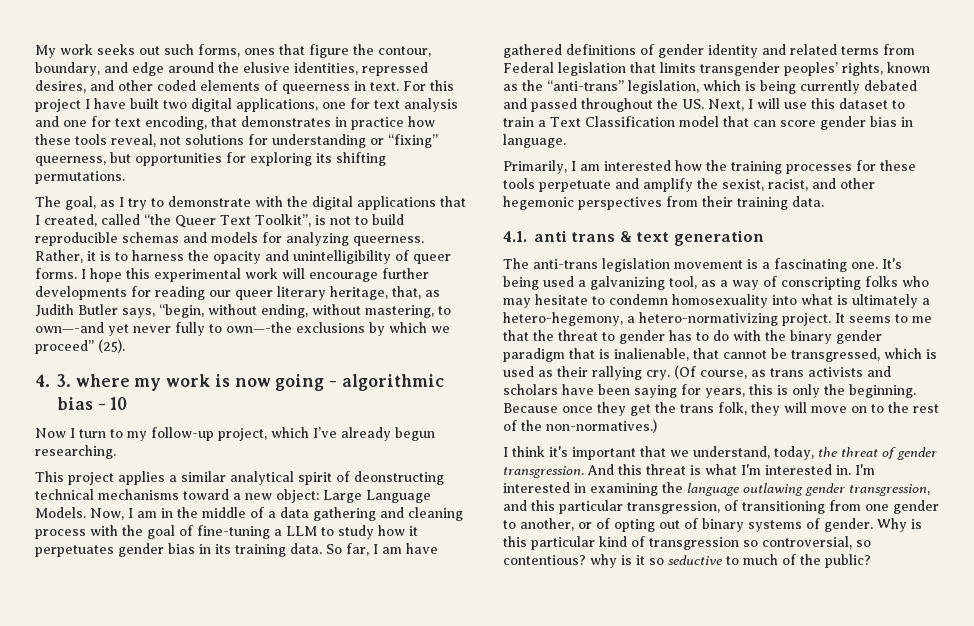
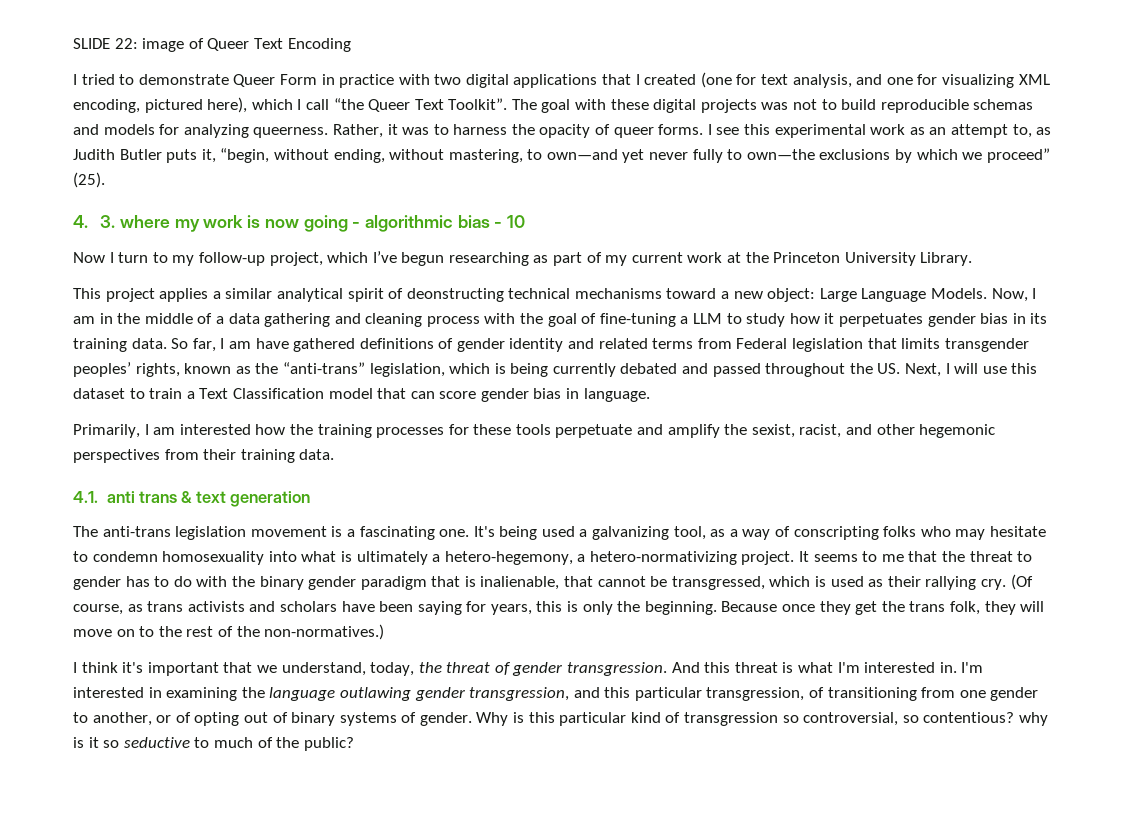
[35,44,431,58] [35,62,428,76] [35,80,454,94] [35,98,458,112] [35,116,435,130] [35,134,438,148] [35,152,386,166] [35,171,125,184] [35,196,466,210] [35,214,326,228] My work seeks out such forms, ones that figure the contour, boundary, and edge around the elusive identities, repressed desires, and other coded elements of queerness in text. For this project I have built two digital applications, one for text analysis and one for text encoding, that demonstrates in practice how these tools reveal, not solutions for understanding or “fixing” queerness, but opportunities for exploring its shifting permutations. // The goal, as I try to demonstrate with the digital applications that I created, called “the Queer Text Toolkit”, is -> [73,38,351,52] [73,72,1050,88] [73,97,789,113] SLIDE 22: image of Queer Text Encoding // I tried to demonstrate Queer Form in practice with two digital applications that I created (one for text analysis, and one for visualizing XML encoding, pictured here), which I call “the Queer Text Toolkit”. The goal with these digital projects was
[100,251,111,261] is -> [402,127,430,135] was
[265,250,391,264] and unintelligibility -> (591, 131) none
[90,268,122,282] hope -> [716,127,740,135] see
[282,268,429,282] [35,286,421,300] will encourage further developments for reading our queer literary heritage, that, -> [909,124,1032,138] as an attempt to,
[122,308,155,318] says, -> [166,149,216,163] puts it,
[35,322,104,333] own—-and -> [546,149,618,160] own—and
[226,322,292,333] own—-the -> [746,149,815,160] own—the
[341,427,435,441] [35,445,116,459] already begun researching. -> [401,252,973,266] begun researching as part of my current work at the Princeton University Library.

